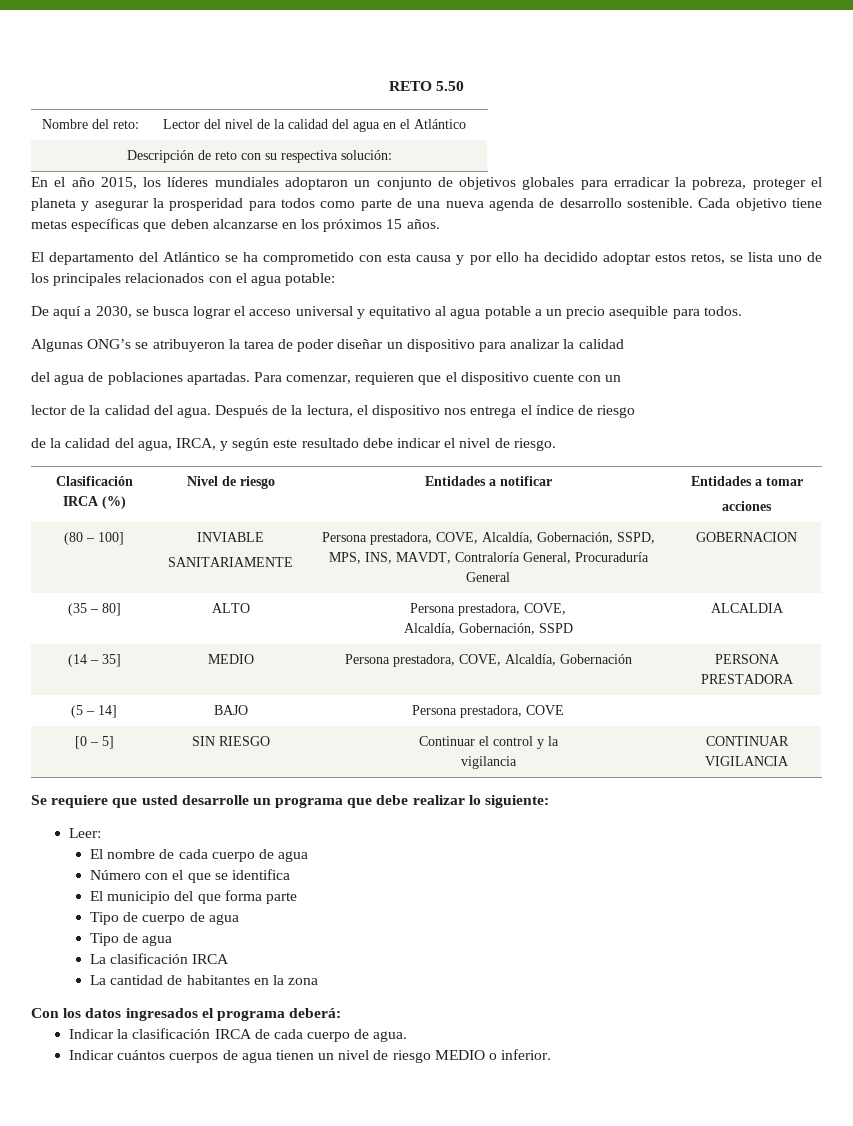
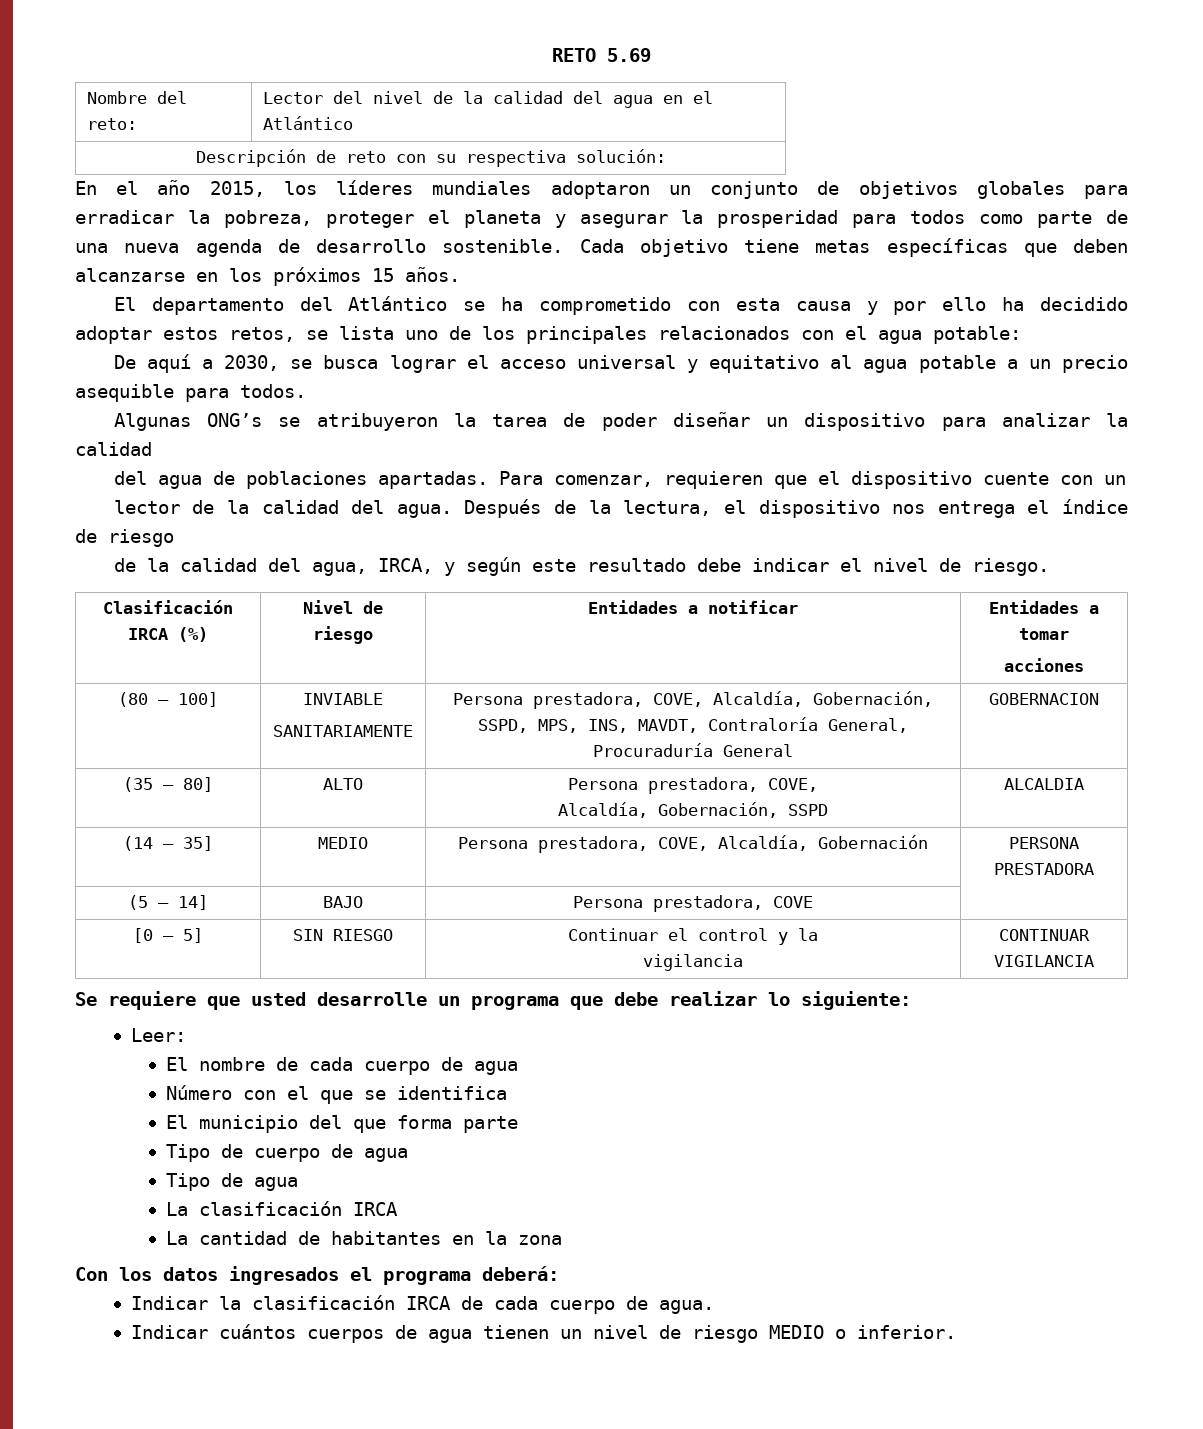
[436,81,465,91] 5.50 -> [607,48,651,62] 5.69

